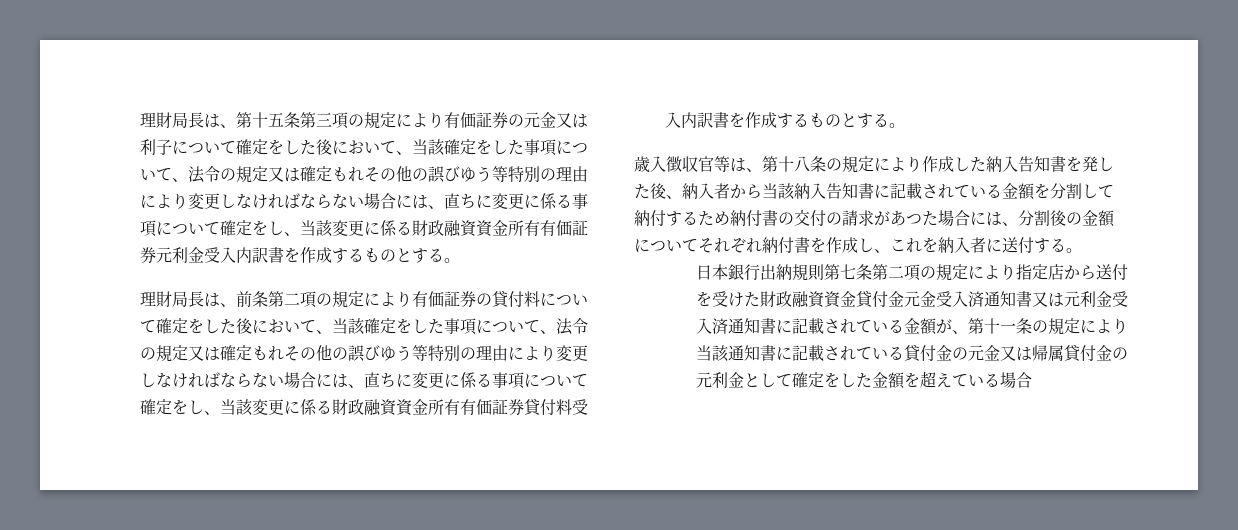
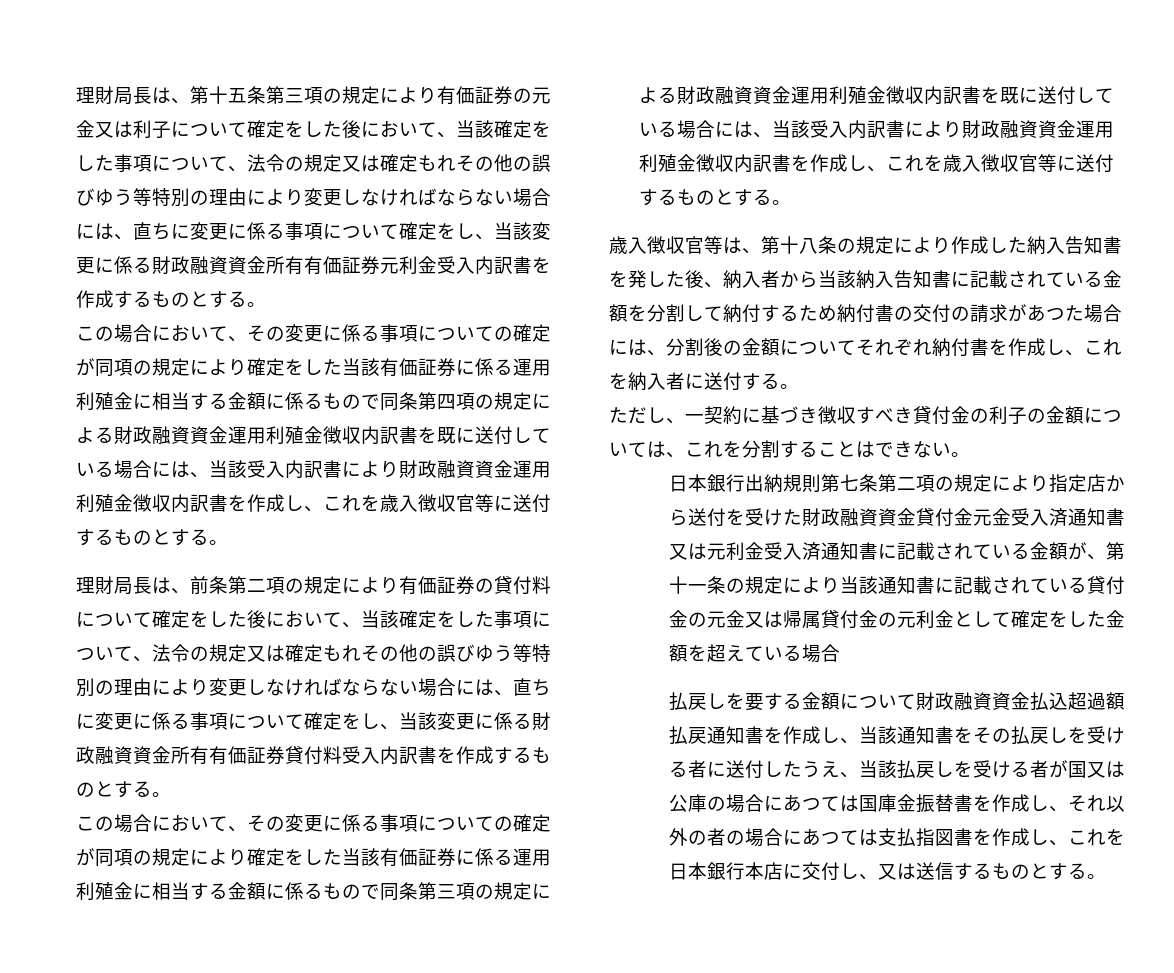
(461, 260) none -> [75,324,551,343] [75,358,551,377] [75,391,551,411] [75,425,551,445] [75,460,551,479] [75,493,551,513] [75,529,228,546] // この場合において、その変更に係る事項についての確定が同項の規定により確定をした当該有価証券に係る運用利殖金に相当する金額に係るもので同条第四項の規定による財政融資資金運用利殖金徴収内訳書を既に送付している場合には、当該受入内訳書により財政融資資金運用利殖金徴収内訳書を作成し、これを歳入徴収官等に送付するものとする。
(906, 125) none -> [75,814,551,833] [75,848,551,867] [75,881,551,901] [638,85,1114,105] [638,120,1114,139] [638,153,1114,173] [638,189,791,206] // この場合において、その変更に係る事項についての確定が同項の規定により確定をした当該有価証券に係る運用利殖金に相当する金額に係るもので同条第三項の規定による財政融資資金運用利殖金徴収内訳書を既に送付している場合には、当該受入内訳書により財政融資資金運用利殖金徴収内訳書を作成し、これを歳入徴収官等に送付するものとする。
(1082, 250) none -> [609,406,1122,425] [609,440,970,458] // ただし、一契約に基づき徴収すべき貸付金の利子の金額については、これを分割することはできない。
(1033, 380) none -> [668,692,1125,711] [668,726,1125,744] [668,760,1125,779] [668,794,1125,813] [668,828,1125,847] [668,862,1106,881] // 払戻しを要する金額について財政融資資金払込超過額払戻通知書を作成し、当該通知書をその払戻しを受ける者に送付したうえ、当該払戻しを受ける者が国又は公庫の場合にあつては国庫金振替書を作成し、それ以外の者の場合にあつては支払指図書を作成し、これを日本銀行本店に交付し、又は送信するものとする。

